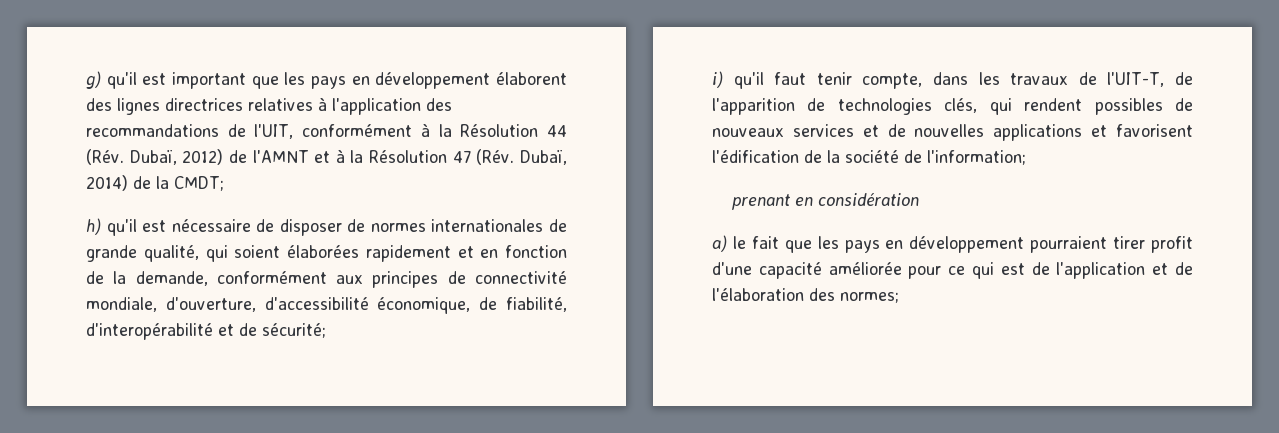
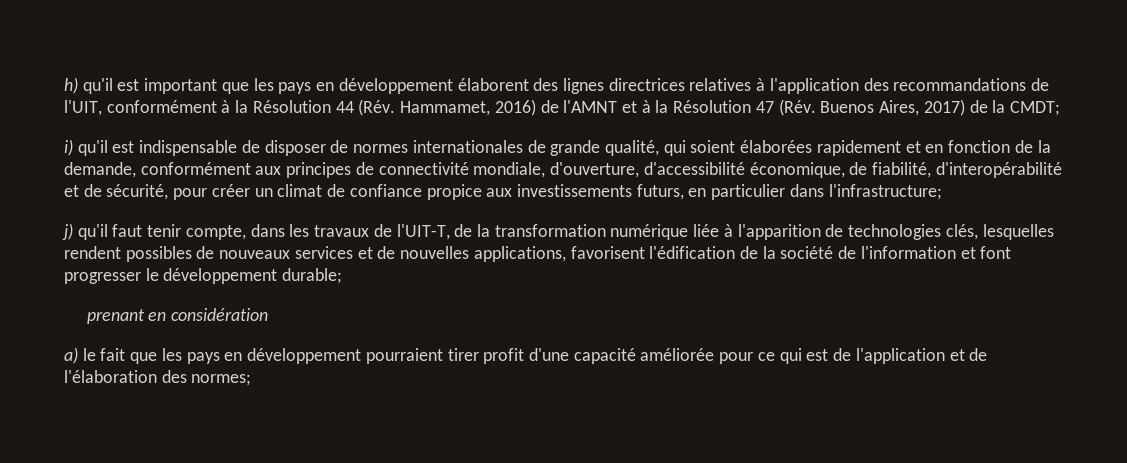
[86,71,101,89] g) -> [64,77,78,94] h)
[129,149,224,165] Dubaï, 2012) -> [400,99,536,116] Hammamet, 2016)
[519,150,567,165] [86,175,128,191] Dubaï, 2014) -> [820,99,965,116] Buenos Aires, 2017)
[86,218,251,236] h) qu'il est nécessaire -> [64,139,238,156] i) qu'il est indispensable
[262,323,326,338] [712,71,723,88] sécurité; // i) -> [106,184,942,200] [62,223,73,240] sécurité, pour créer un climat de confiance propice aux investissements futurs, en particulier dans l'infrastructure; // j)
(1193, 78) none -> [476,224,733,240] la transformation numérique liée à
[989,98,1012,115] qui -> [982,224,1054,240] lesquelles
[993,124,1108,141] applications et -> [473,246,566,262] applications,
[927,150,1026,165] l'information; -> [860,246,1012,259] [64,268,343,284] l'information et font progresser le développement durable;

